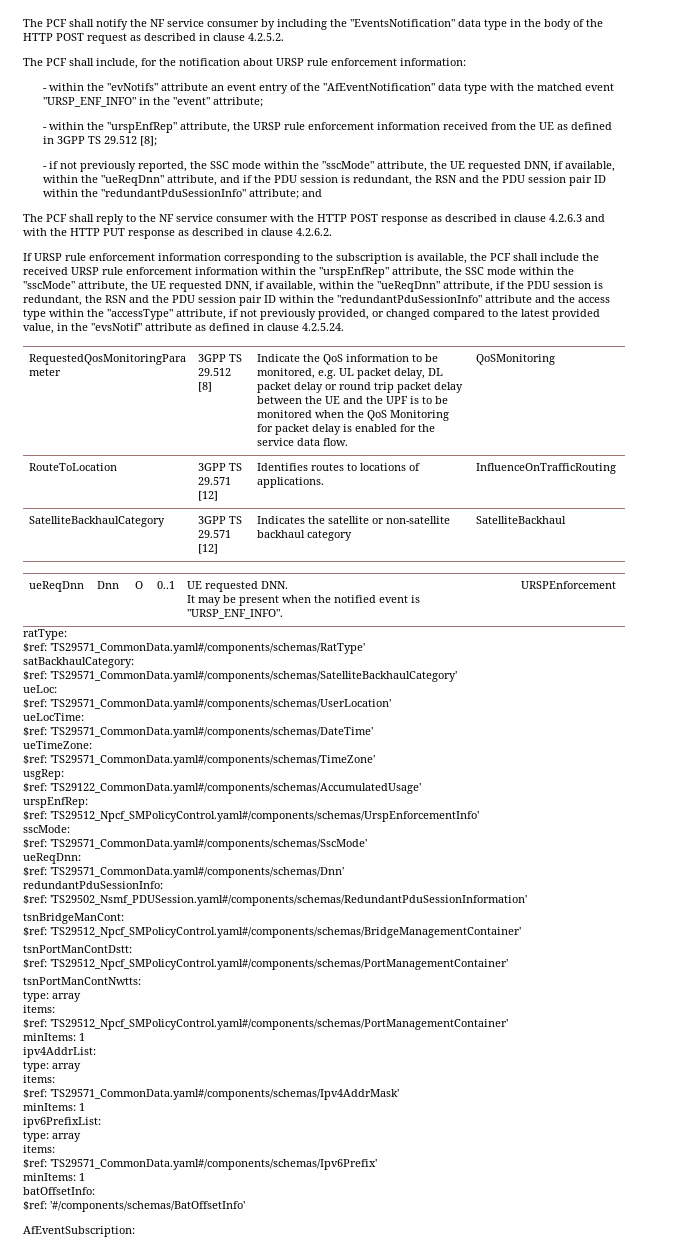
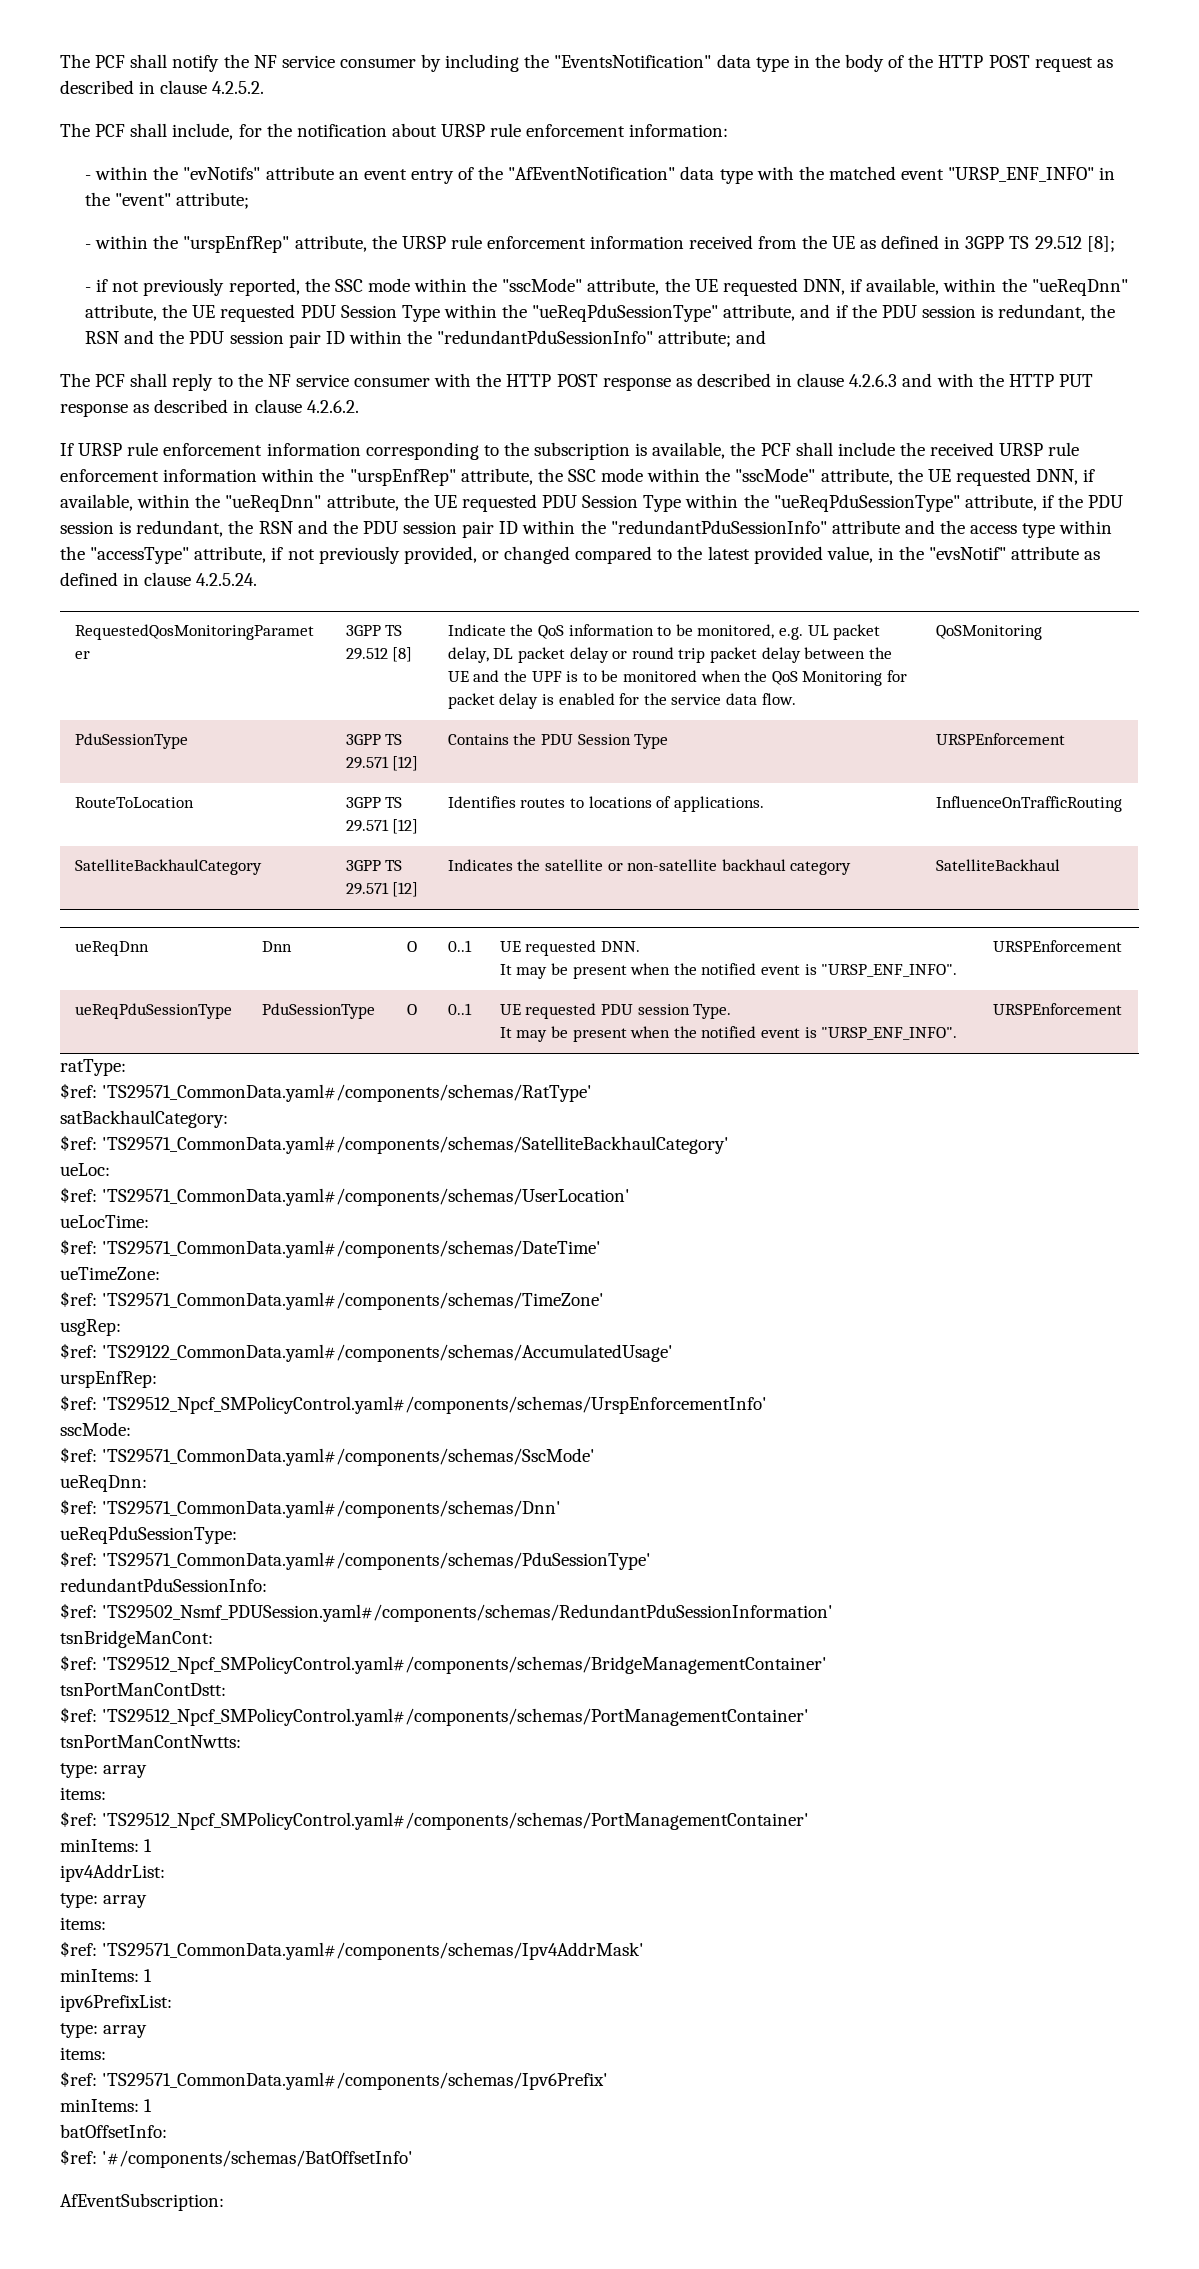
(218, 180) none -> [162,304,796,322] the UE requested PDU Session Type within the "ueReqPduSessionType" attribute,
(493, 286) none -> [403,494,1037,512] the UE requested PDU Session Type within the "ueReqPduSessionType" attribute,
(556, 359) none -> [74,733,188,749] [345,734,403,745] [345,756,419,771] [447,733,669,749] [935,733,1065,745] // PduSessionType | 3GPP TS 29.571 [12] | Contains the PDU Session Type | URSPEnforcement
(617, 585) none -> [74,1003,232,1019] [261,1003,375,1019] [407,1004,417,1015] [447,1003,472,1015] [499,1003,732,1019] [499,1026,958,1042] [992,1003,1122,1015] // ueReqPduSessionType | PduSessionType | O | 0..1 | UE requested PDU session Type. // It may be present when the notified event is "URSP_ENF_INFO". | URSPEnforcement
(344, 872) none -> [60,1526,237,1544] [60,1551,652,1570] // ueReqPduSessionType: // $ref: 'TS29571_CommonData.yaml#/components/schemas/PduSessionType'

